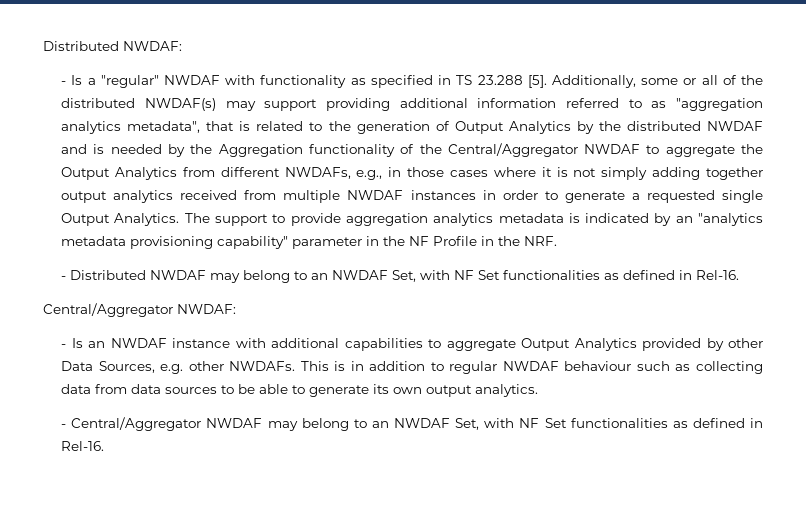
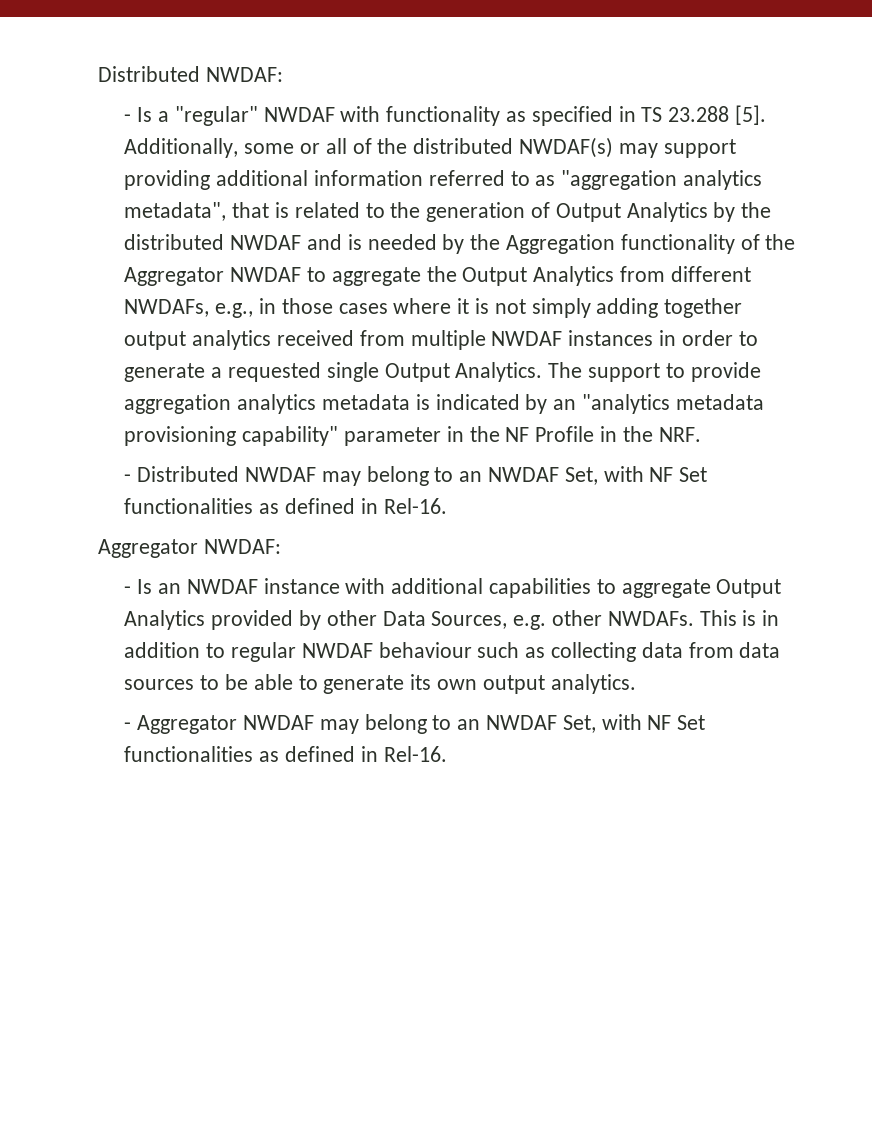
[447,143,578,157] Central/Aggregator -> [124,267,225,286] Aggregator
[43,303,173,317] Central/Aggregator -> [98,539,198,558] Aggregator
[71,417,202,431] Central/Aggregator -> [137,715,238,734] Aggregator

